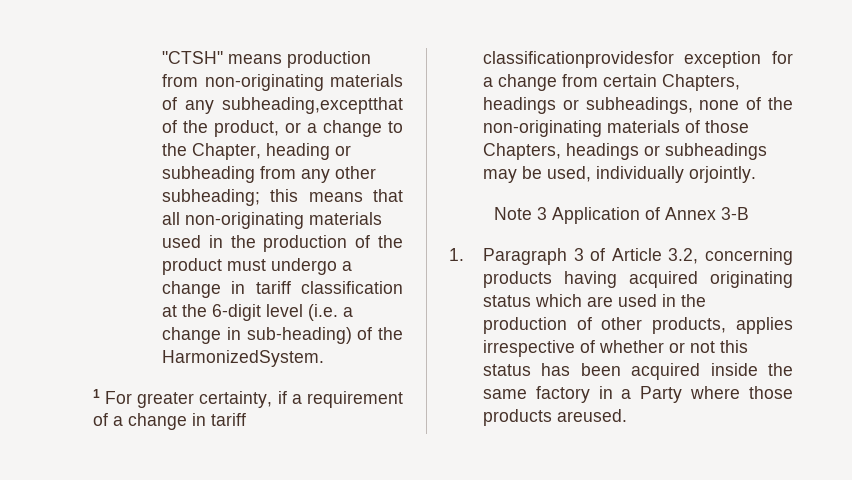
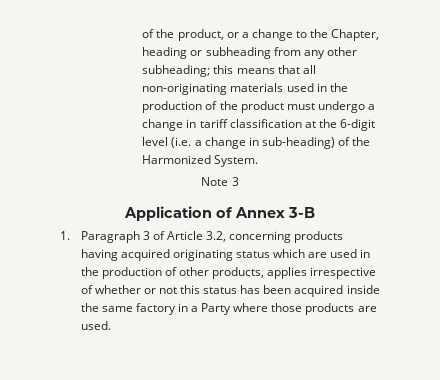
[162,51,372,68] [162,74,403,91] [162,97,403,114] "CTSH" means production from non-originating materials of any subheading,exceptthat -> (142, 33) none
[162,350,325,367] [92,389,403,408] [92,413,246,430] [482,51,793,68] [482,74,740,91] [482,97,793,114] [482,120,749,137] [482,143,767,160] [482,166,756,183] HarmonizedSystem. // 1 For greater certainty, if a requirement of a change in tariff classificationprovidesfor exception for a change from certain Chapters, headings or subheadings, none of the non-originating materials of those Chapters, headings or subheadings may be used, individually orjointly. -> [142,155,259,167] Harmonized System.
(547, 213) none -> (239, 181) //
[556,409,627,422] areused. -> [357,306,377,312] [80,321,111,330] are used.

